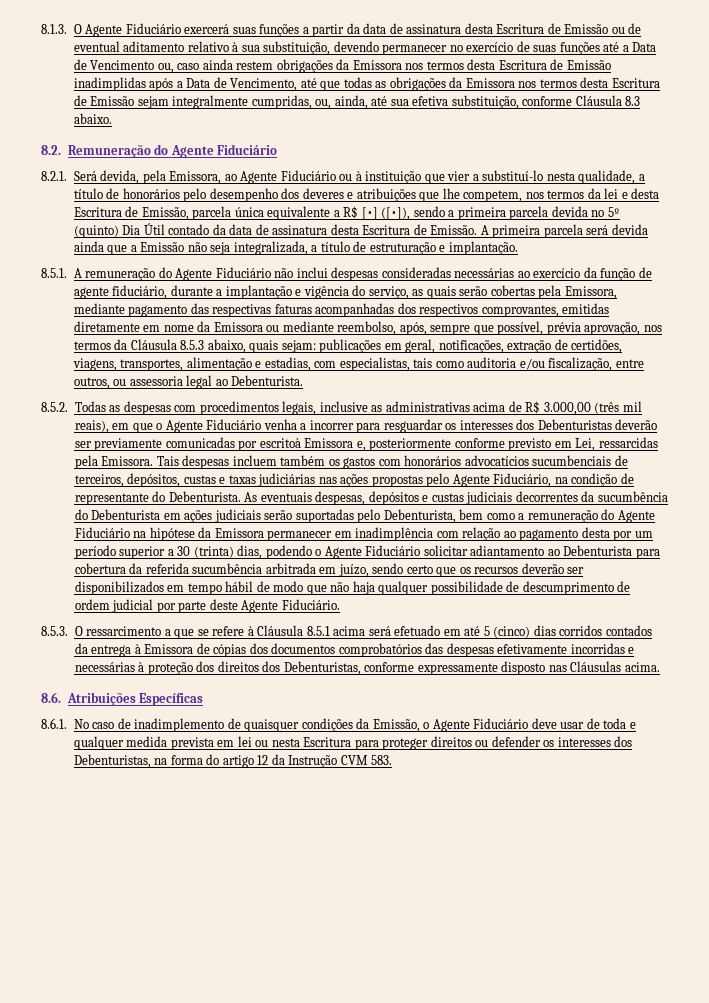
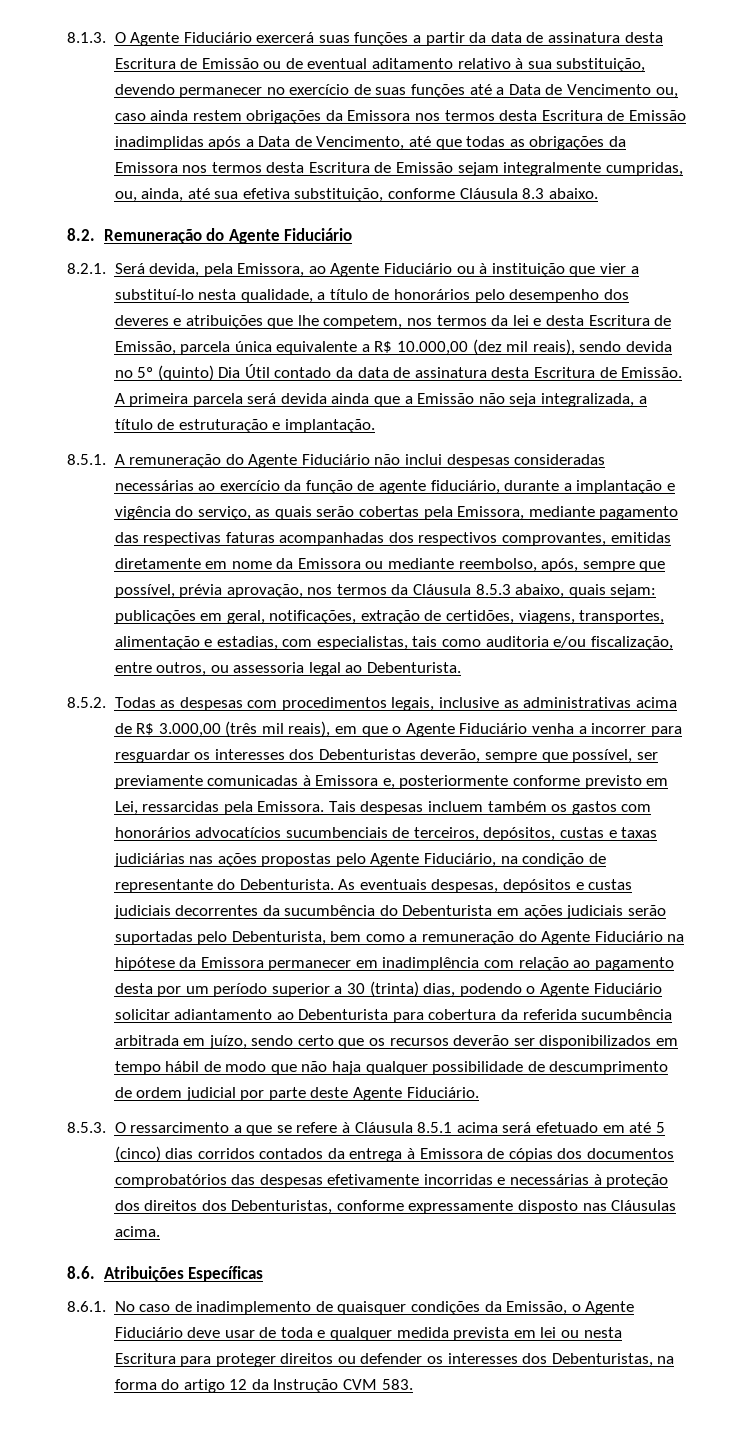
[361,206,549,220] [•] ([•]), sendo a primeira parcela -> [397,339,622,355] 10.000,00 (dez mil reais), sendo
[615,419,658,430] deverão -> [420,749,633,763] deverão, sempre que possível,
[238,438,301,451] por escritoà -> [302,775,311,786] à

